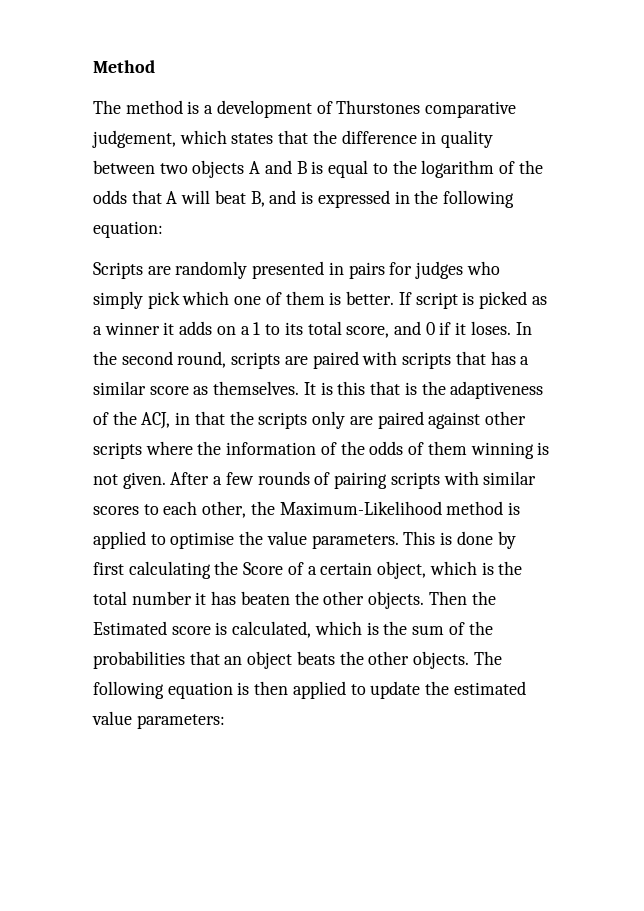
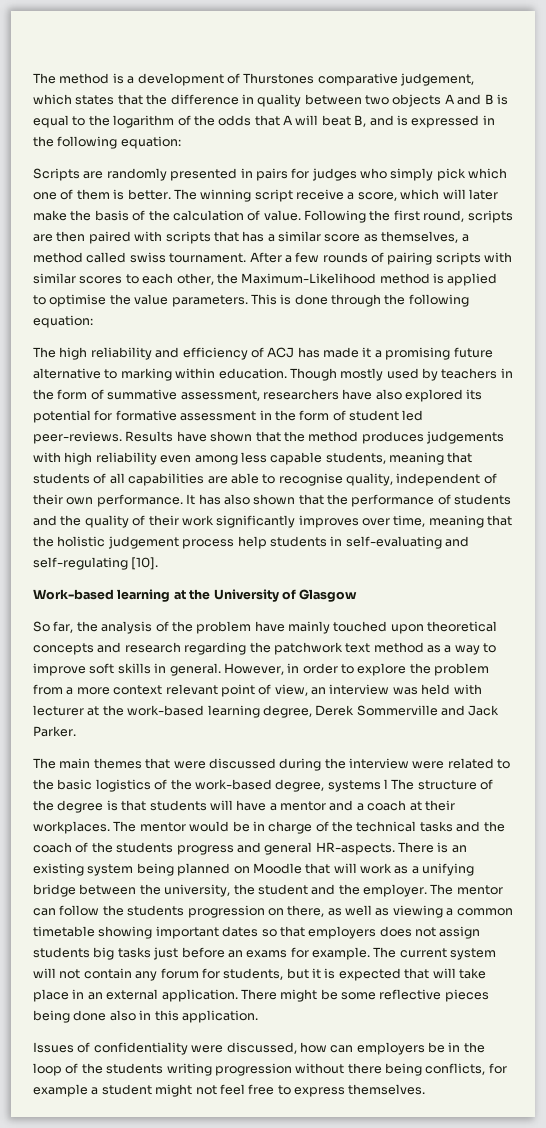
[93,60,155,73] Method // -> (33, 78) none
[398,291,547,309] [93,321,532,338] [93,351,173,365] If script is picked as a winner it adds on a 1 to its total score, and 0 if it loses. In the second -> [173,189,498,202] [33,210,420,223] The winning script receive a score, which will later make the basis of the calculation of value. Following the first
(308, 360) none -> [56,231,86,242] then
[213,381,544,399] [93,411,526,429] [93,441,550,459] [93,472,166,489] themselves. It is this that is the adaptiveness of the ACJ, in that the scripts only are paired against other scripts where the information of the odds of them winning is not given. -> [381,231,469,243] [33,252,247,263] themselves, a method called swiss tournament.
[497,531,516,549] [93,561,523,579] [93,591,496,609] [93,621,493,638] [93,651,502,669] [93,681,526,699] [92,711,225,729] by first calculating the Score of a certain object, which is the total number it has beaten the other objects. Then the Estimated score is calculated, which is the sum of the probabilities that an object beats the other objects. The following equation is then applied to update the estimated value parameters: -> [331,294,469,307] [33,315,93,328] [33,347,493,360] [33,368,513,381] [33,389,483,402] [33,410,424,423] [33,431,504,444] [33,452,473,465] [33,473,497,486] [33,494,512,507] [33,515,513,528] [33,536,469,549] [33,557,159,570] [33,589,358,602] [33,621,498,634] [33,642,497,655] [33,663,490,676] [33,684,482,697] [33,705,500,718] [33,726,76,737] [33,758,511,771] [33,779,494,792] [33,800,455,813] [33,821,505,834] [33,842,467,855] [33,863,475,876] [33,884,503,897] [33,905,513,918] [33,926,481,939] [33,947,497,960] [33,968,486,981] [33,989,489,1002] [33,1010,258,1023] [33,1042,485,1055] [33,1063,507,1076] [33,1084,426,1097] through the following equation: // The high reliability and efficiency of ACJ has made it a promising future alternative to marking within education. Though mostly used by teachers in the form of summative assessment, researchers have also explored its potential for formative assessment in the form of student led peer-reviews. Results have shown that the method produces judgements with high reliability even among less capable students, meaning that students of all capabilities are able to recognise quality, independent of their own performance. It has also shown that the performance of students and the quality of their work significantly improves over time, meaning that the holistic judgement process help students in self-evaluating and self-regulating [10]. // Work-based learning at the University of Glasgow // So far, the analysis of the problem have mainly touched upon theoretical concepts and research regarding the patchwork text method as a way to improve soft skills in general. However, in order to explore the problem from a more context relevant point of view, an interview was held with lecturer at the work-based learning degree, Derek Sommerville and Jack Parker. // The main themes that were discussed during the interview were related to the basic logistics of the work-based degree, systems l The structure of the degree is that students will have a mentor and a coach at their workplaces. The mentor would be in charge of the technical tasks and the coach of the students progress and general HR-aspects. There is an existing system being planned on Moodle that will work as a unifying bridge between the university, the student and the employer. The mentor can follow the students progression on there, as well as viewing a common timetable showing important dates so that employers does not assign students big tasks just before an exams for example. The current system will not contain any forum for students, but it is expected that will take place in an external application. There might be some reflective pieces being done also in this application. // Issues of confidentiality were discussed, how can employers be in the loop of the students writing progression without there being conflicts, for example a student might not feel free to express themselves.

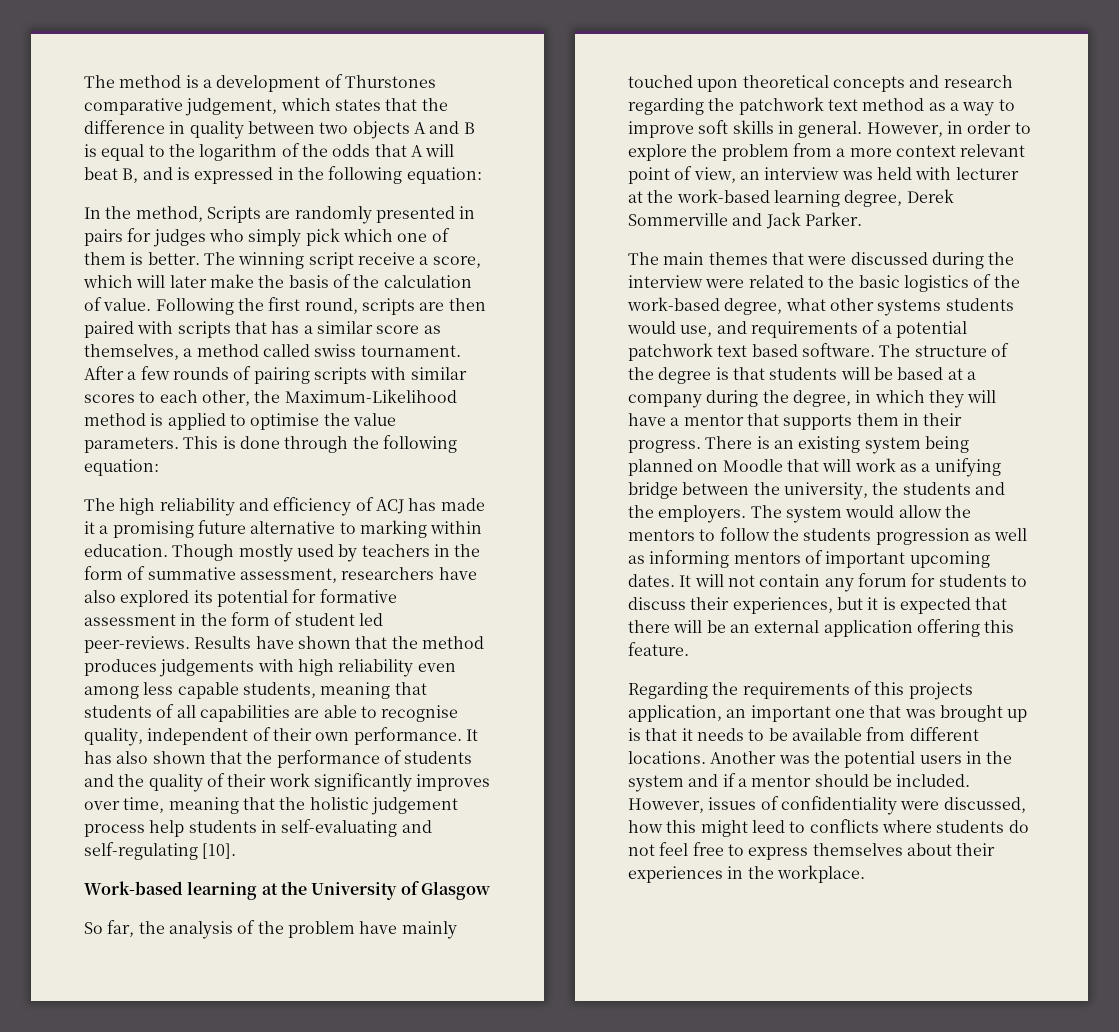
(181, 142) none -> [84,206,203,222] In the method,
[327,779,388,792] systems l -> [785,298,1014,316] [627,320,967,338] [628,343,875,361] what other systems students would use, and requirements of a potential patchwork text based software.
[236,800,455,811] [33,821,505,834] [33,842,395,855] have a mentor and a coach at their workplaces. The mentor would be in charge of the technical tasks and the coach of the students progress and general HR-aspects. -> [873,367,976,380] [628,390,997,408] [628,413,963,430] [628,440,701,453] be based at a company during the degree, in which they will have a mentor that supports them in their progress.
[257,884,503,897] [33,908,56,916] student and the employer. The mentor can -> [902,482,1005,495] [628,505,971,523] [628,529,716,541] students and the employers. The system would allow the mentors to
[267,905,325,917] on there, -> (970, 536) none
[392,905,513,918] [33,926,481,939] [33,947,497,960] viewing a common timetable showing important dates so that employers does not assign students big tasks just before an exams for example. The current system -> [649,550,990,568] [628,574,692,587] informing mentors of important upcoming dates. It
[223,968,284,980] students, -> [938,574,1027,587] [628,597,833,614] students to discuss their experiences,
[432,968,486,979] [33,989,489,1002] [33,1010,258,1023] [33,1042,74,1053] will take place in an external application. There might be some reflective pieces being done also in this application. // Issues -> [628,619,1015,637] [628,642,689,656] [628,681,973,700] [628,705,1028,722] [628,727,979,741] [628,751,1013,768] [628,773,971,792] [628,797,757,813] there will be an external application offering this feature. // Regarding the requirements of this projects application, an important one that was brought up is that it needs to be available from different locations. Another was the potential users in the system and if a mentor should be included. However, issues
[330,1042,485,1055] [33,1063,507,1076] [33,1084,193,1097] can employers be in the loop of the students writing progression without there being conflicts, for example a student might -> [666,819,1029,837] this might leed to conflicts where students do
[348,1084,426,1095] themselves. -> [812,843,996,856] [628,865,865,883] themselves about their experiences in the workplace.

